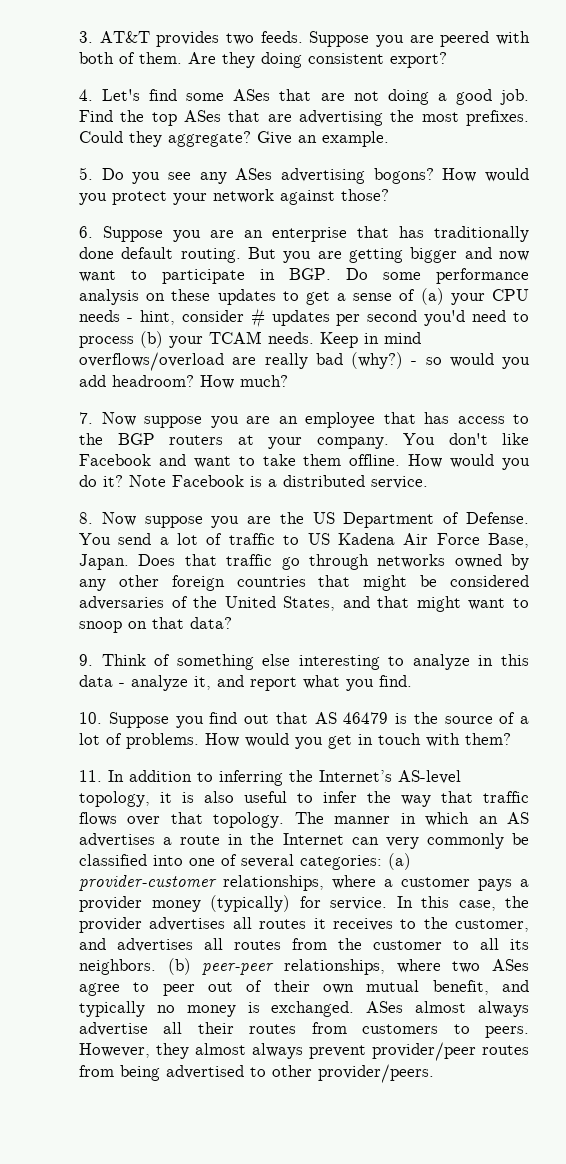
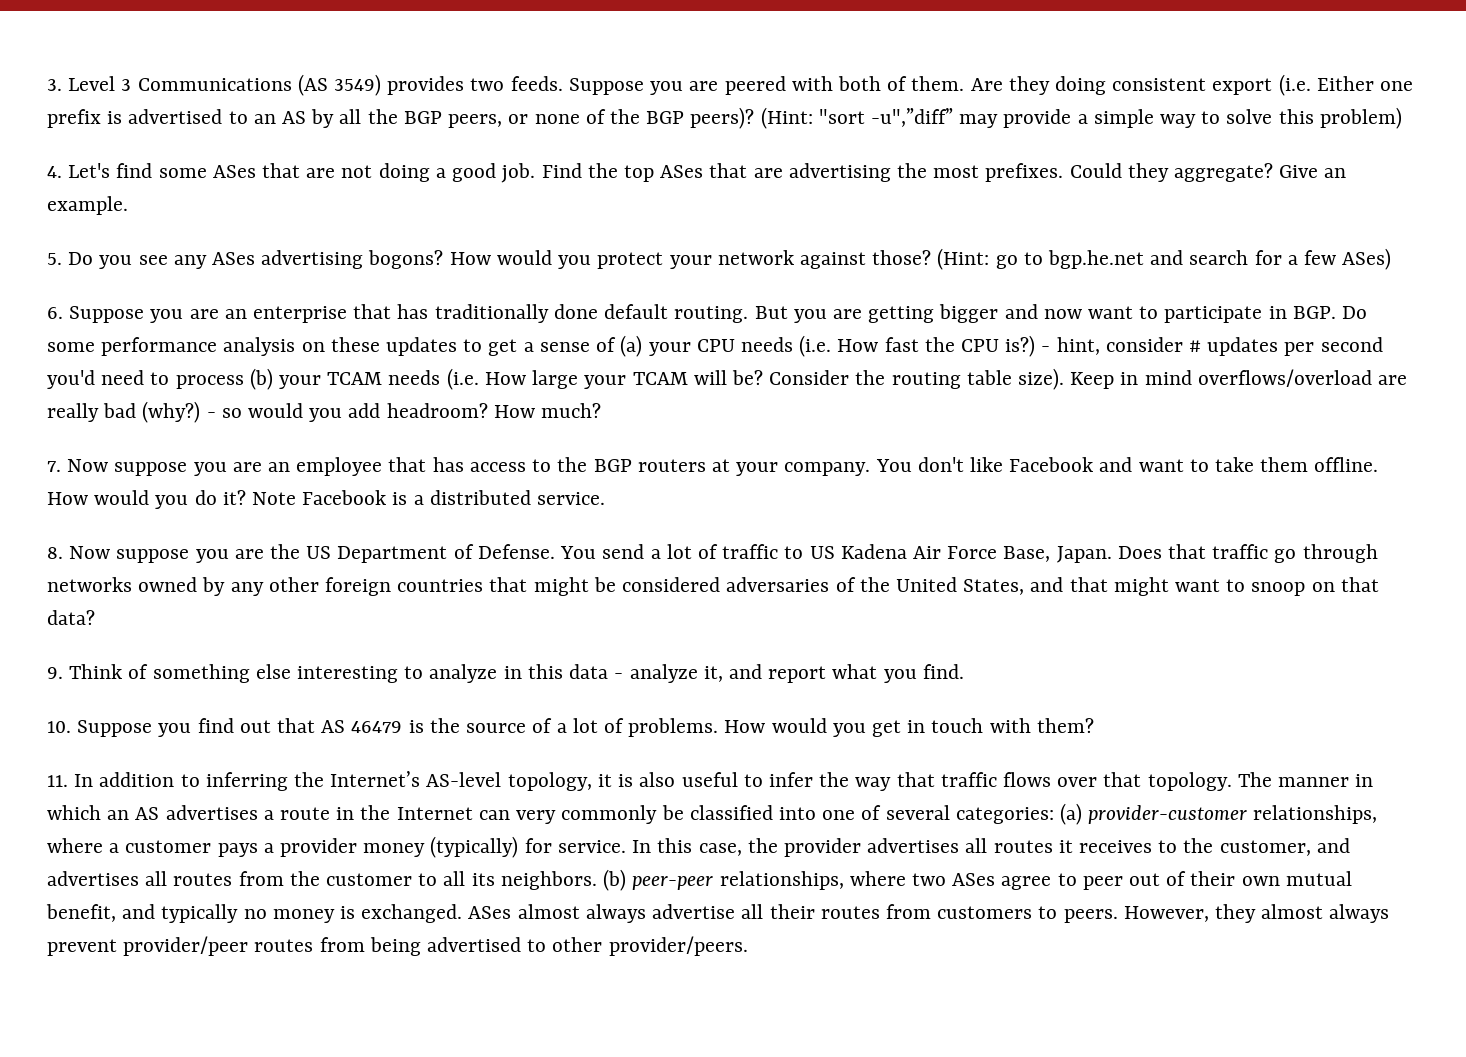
[99,31,150,43] AT&T -> [68,74,382,96] Level 3 Communications (AS 3549)
[390,52,447,68] export? -> [1212,74,1414,96] [47,107,1402,129] export (i.e. Either one prefix is advertised to an AS by all the BGP peers, or none of the BGP peers)? (Hint: "sort -u",”diff” may provide a simple way to solve this problem)
(389, 195) none -> [937,248,1392,270] (Hint: go to bgp.he.net and search for a few ASes)
(120, 316) none -> [799,335,1036,357] (i.e. How fast the CPU is?)
[268,332,314,344] needs. -> [388,368,1064,390] needs (i.e. How large your TCAM will be? Consider the routing table size).

